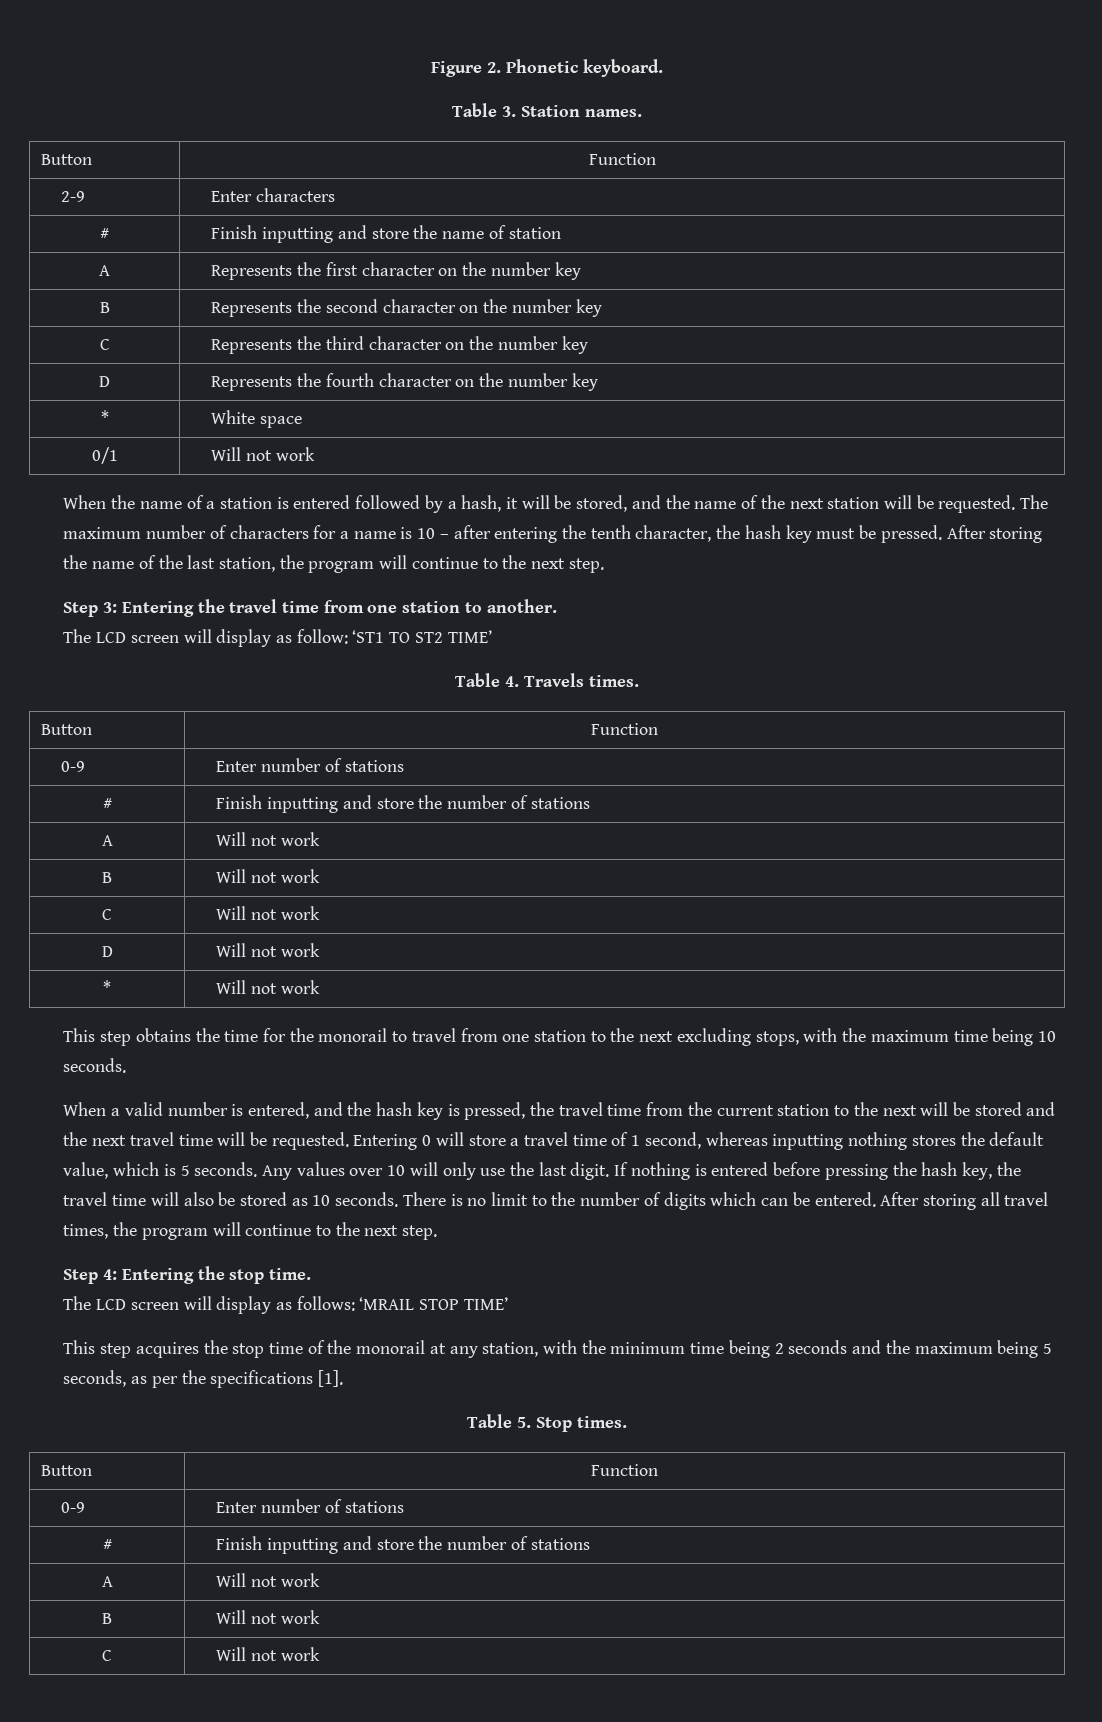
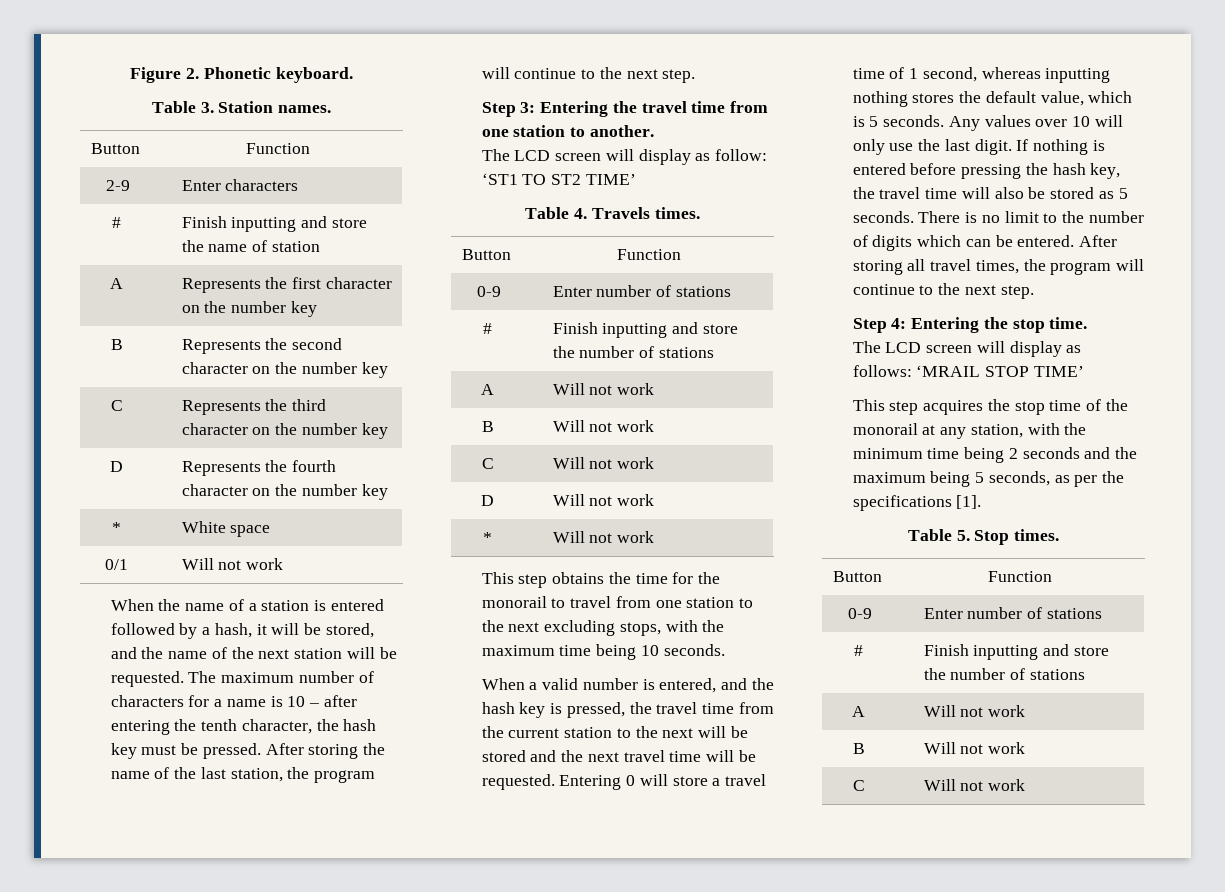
[312,1195,331,1206] 10 -> [1118,188,1128,199] 5

